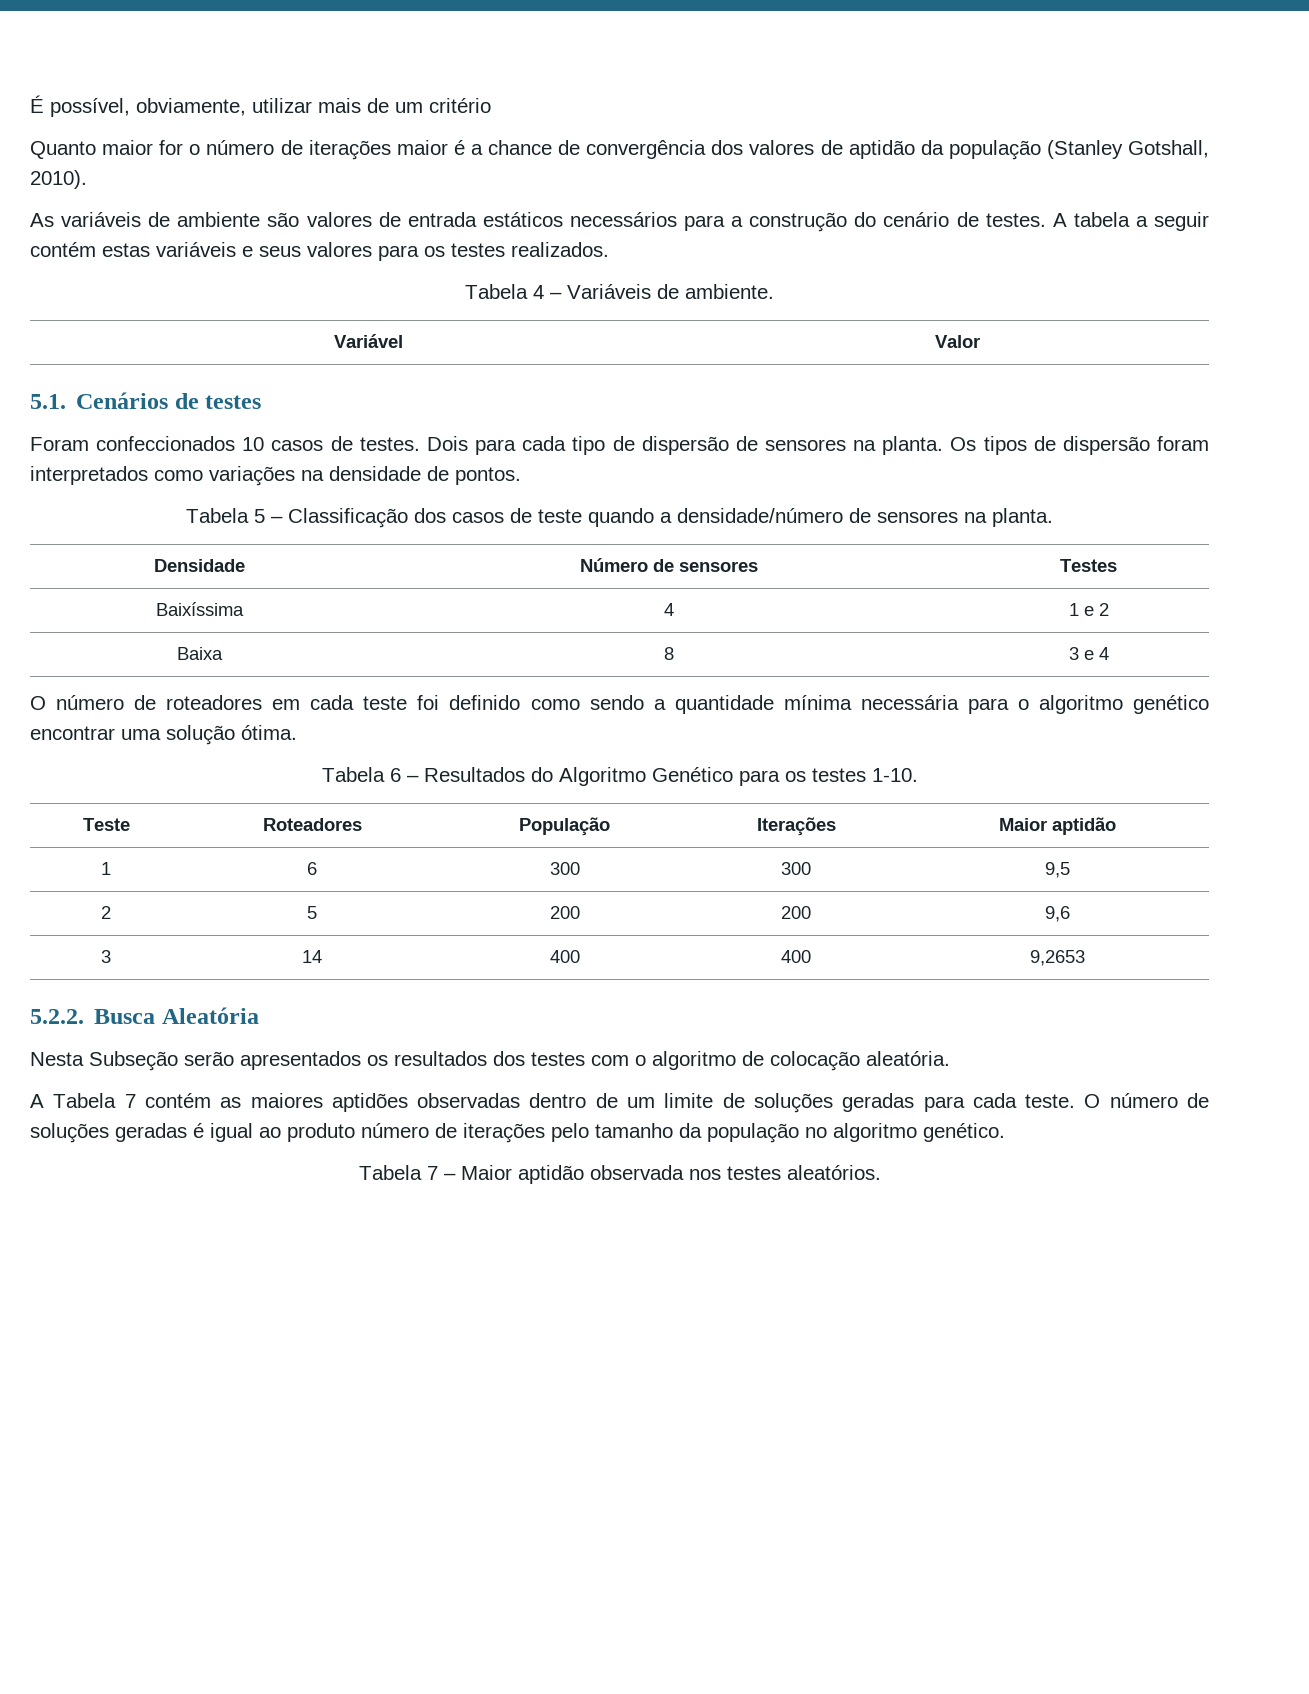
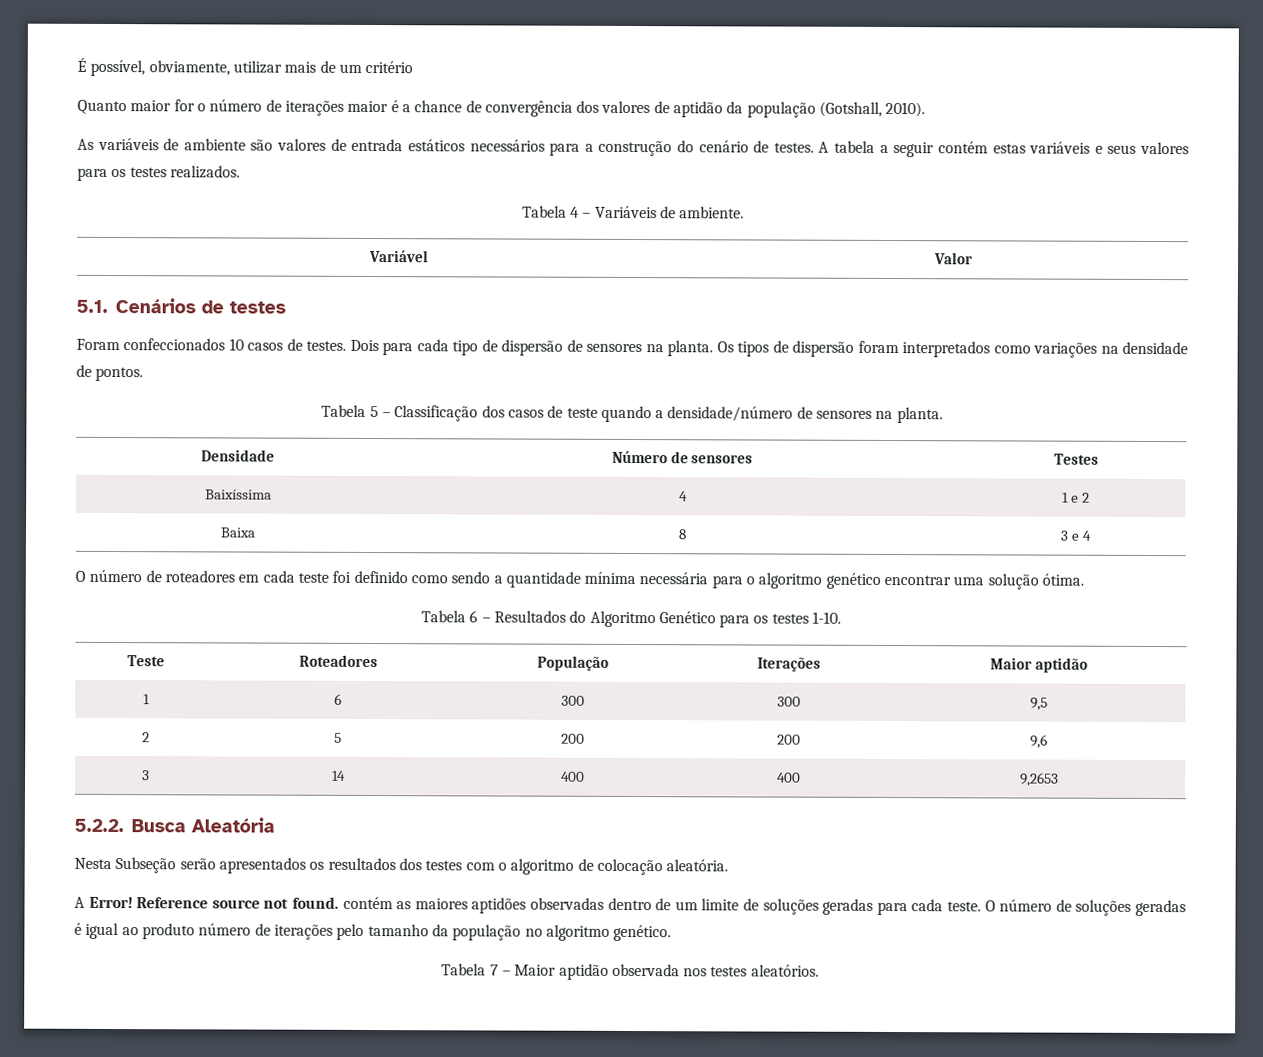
[1046,140,1210,159] (Stanley Gotshall, -> [819,101,883,117] (Gotshall,
[53,1093,136,1108] Tabela 7 -> [88,896,339,909] Error! Reference source not found.

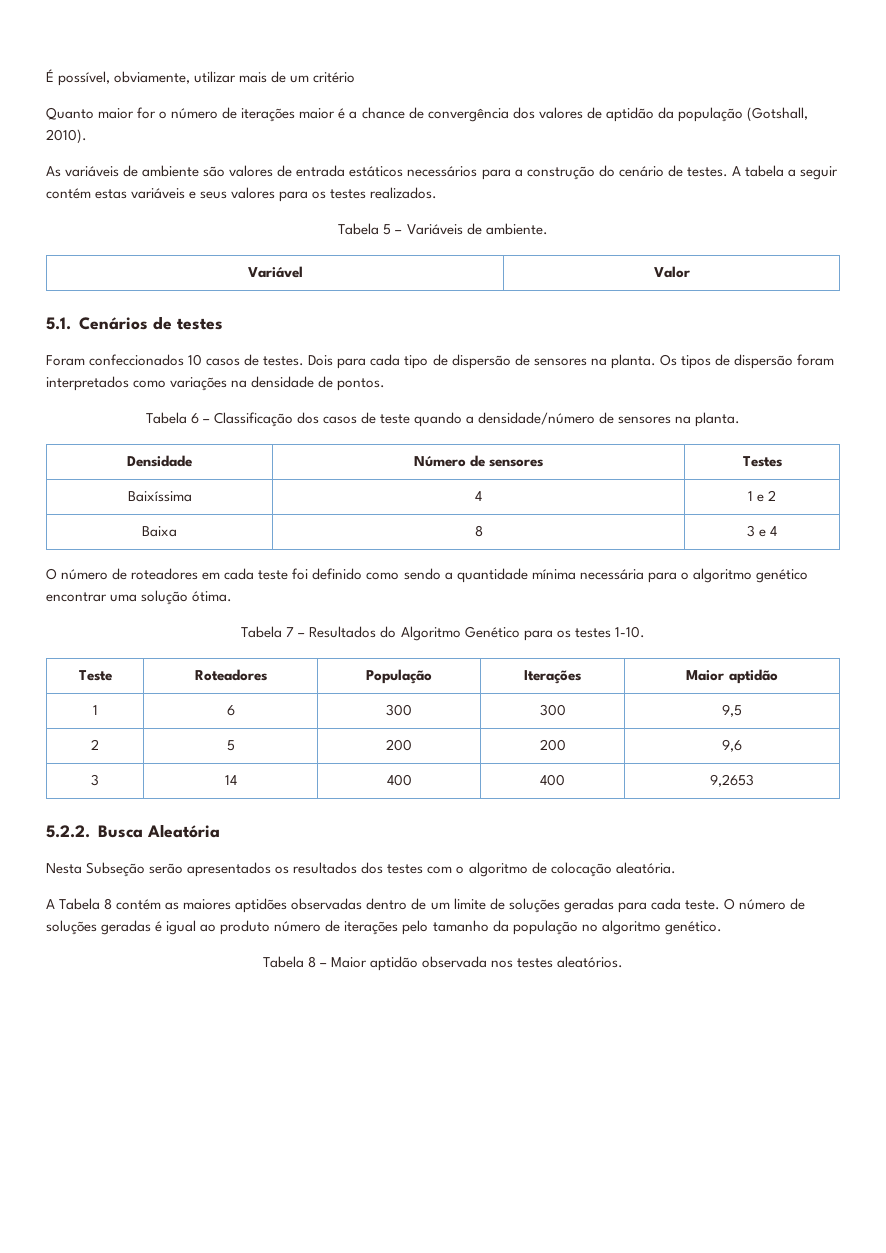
[570,206,580,218] 4 -> [383,224,392,235] 5
[369,405,379,418] 5 -> [190,413,199,424] 6
[469,610,479,623] 6 -> [286,627,295,637] 7
[88,896,339,909] Error! Reference source not found. -> [59,898,113,910] Tabela 8
[489,964,499,976] 7 -> [307,956,316,968] 8

